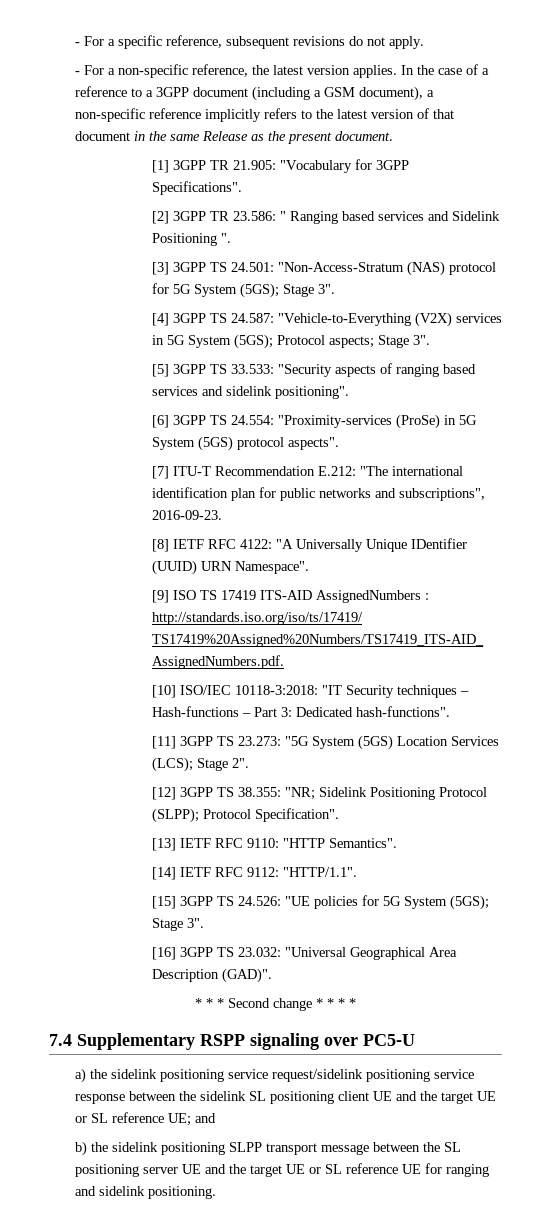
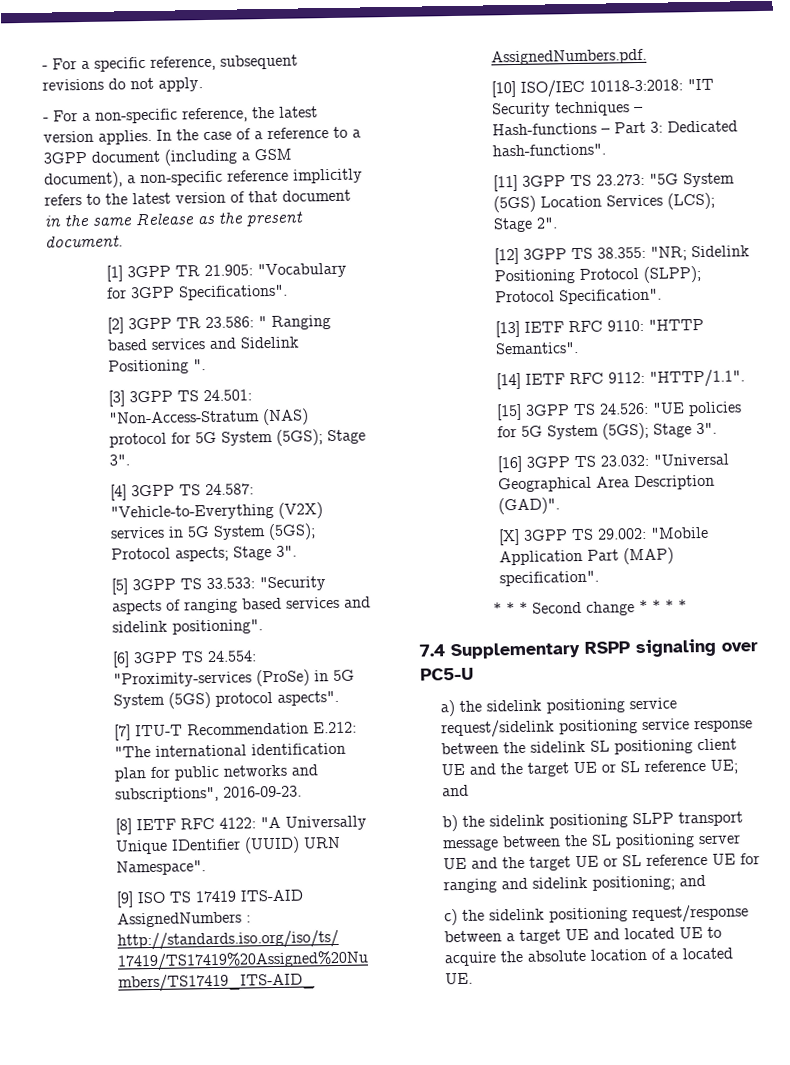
(272, 975) none -> [498,526,710,546] [499,547,675,566] [499,570,600,587] // [X] 3GPP TS 29.002: "Mobile Application Part (MAP) specification".
[147,1186,216,1199] positioning. -> [592,874,707,891] [444,904,750,926] [444,926,723,945] [444,947,734,967] [445,972,474,985] positioning; and // c) the sidelink positioning request/response between a target UE and located UE to acquire the absolute location of a located UE.

